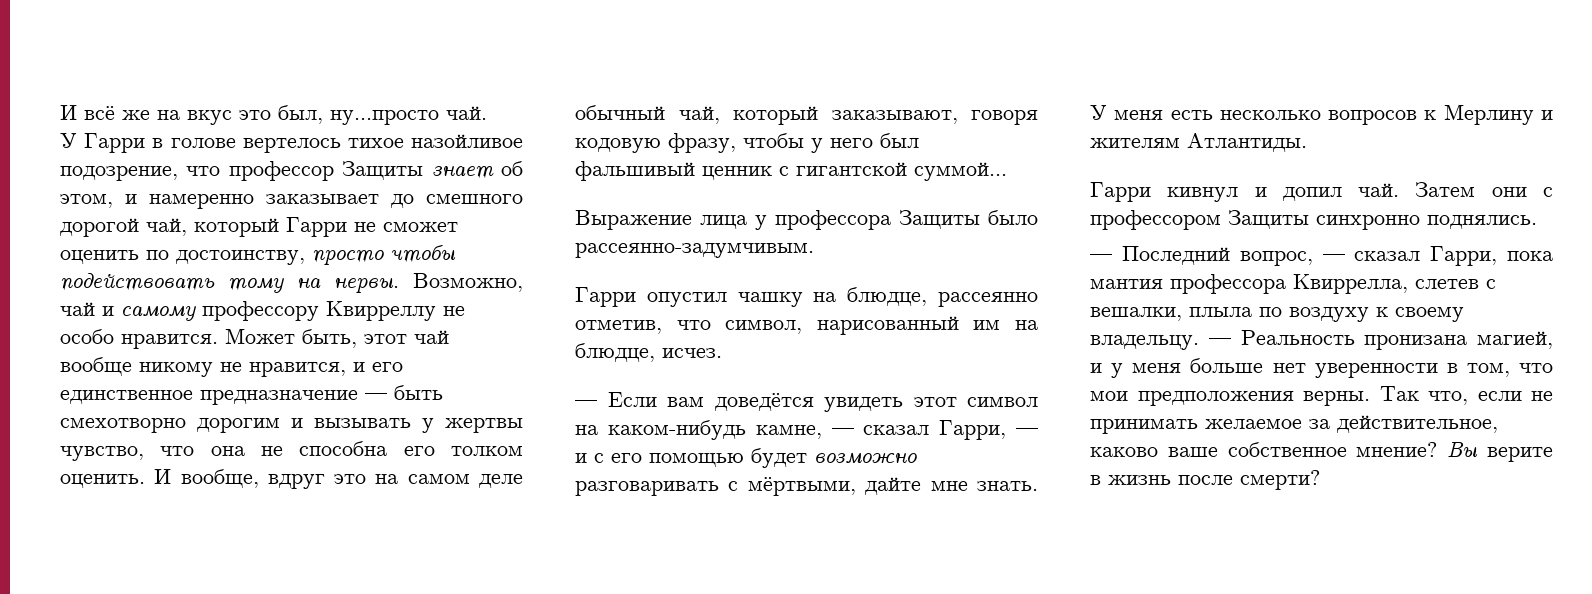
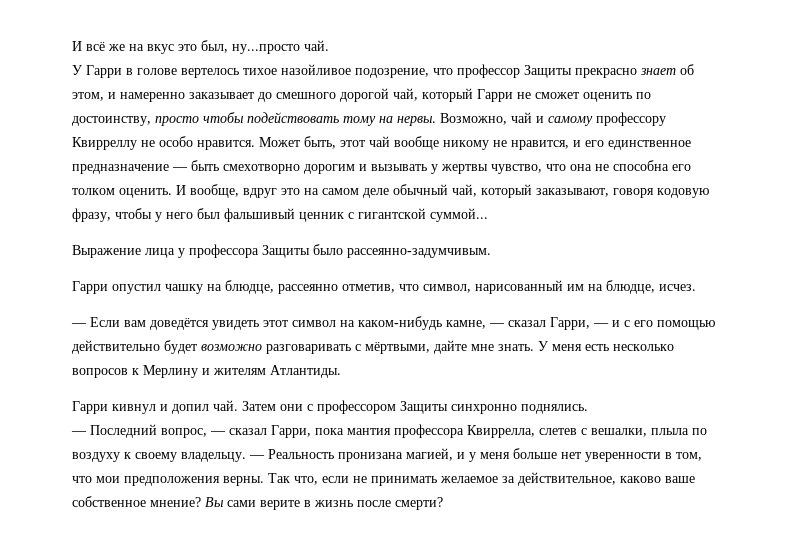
(424, 170) none -> [575,68,637,78] прекрасно
(744, 460) none -> [72,340,160,354] действительно
(1479, 450) none -> [227,500,256,507] сами

